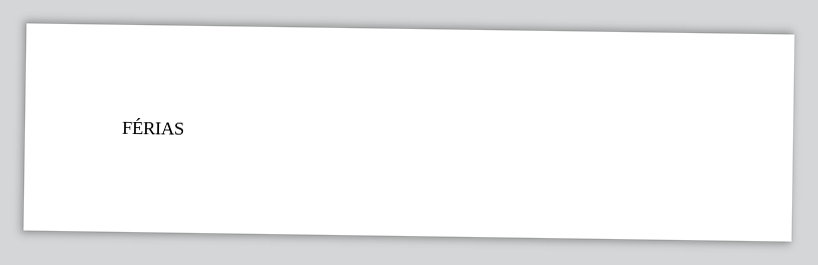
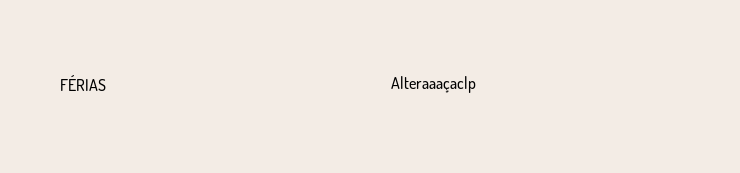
(185, 126) none -> [391,76,476,93] // Alteraaaçaclp

